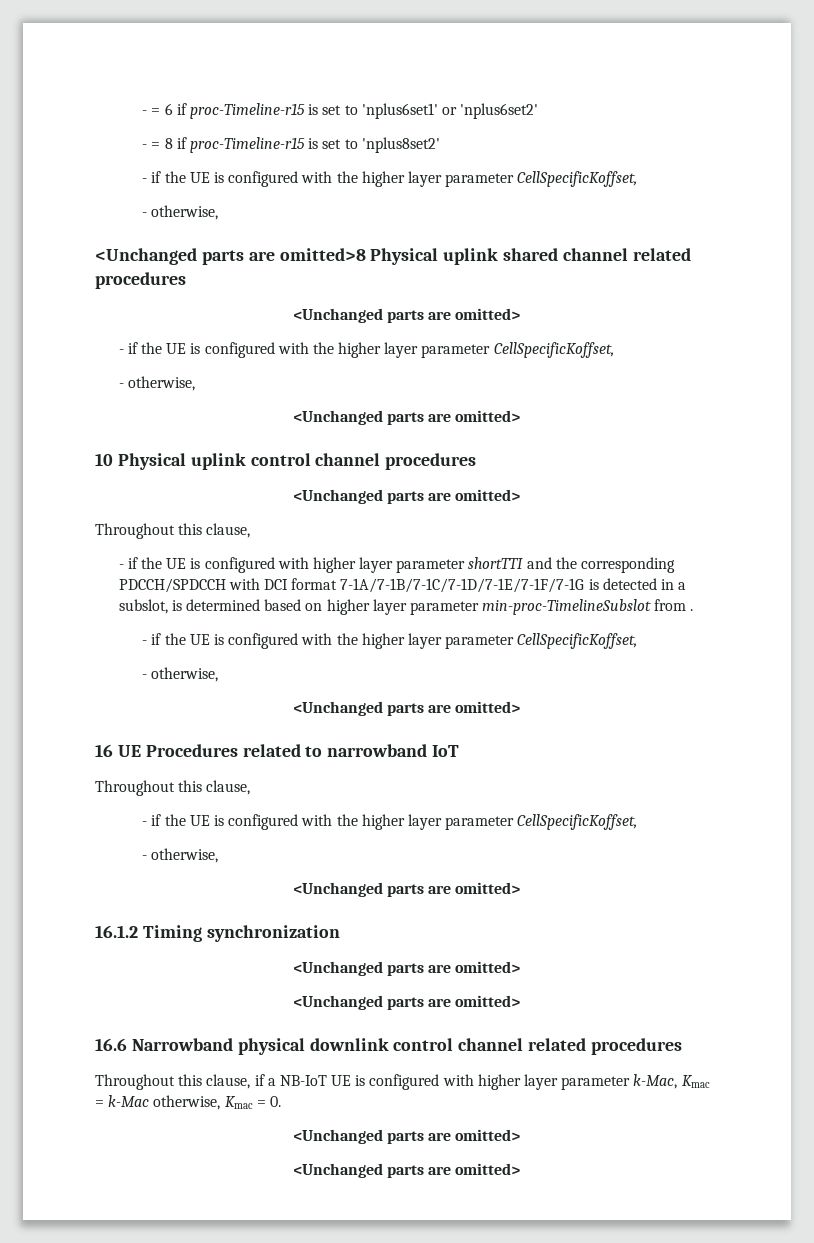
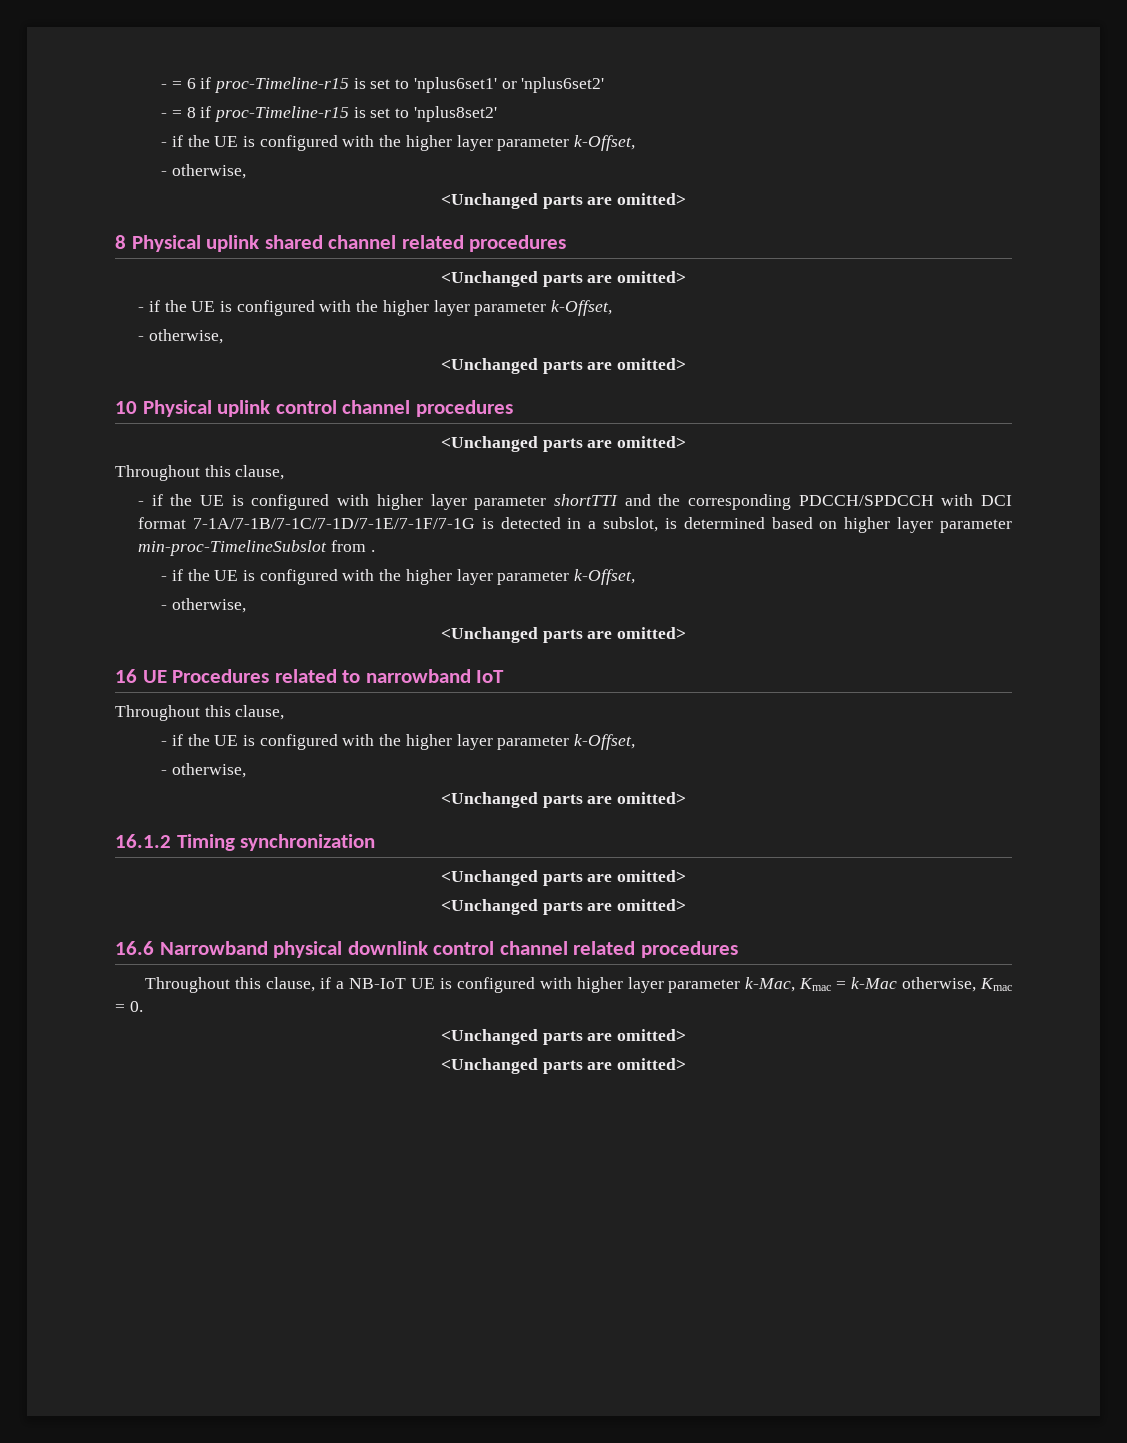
[517,171,638,187] [142,205,219,220] [95,248,366,265] CellSpecificKoffset, // - otherwise, // <Unchanged parts are omitted>8 -> [574,135,636,151] [161,164,246,179] [440,193,687,209] [115,235,126,249] k-Offset, // - otherwise, // <Unchanged parts are omitted> // 8
[493,342,614,358] CellSpecificKoffset, -> [551,300,613,316] k-Offset,
[517,633,638,649] CellSpecificKoffset, -> [574,569,636,585] k-Offset,
[517,814,638,830] CellSpecificKoffset, -> [574,734,636,750] k-Offset,

